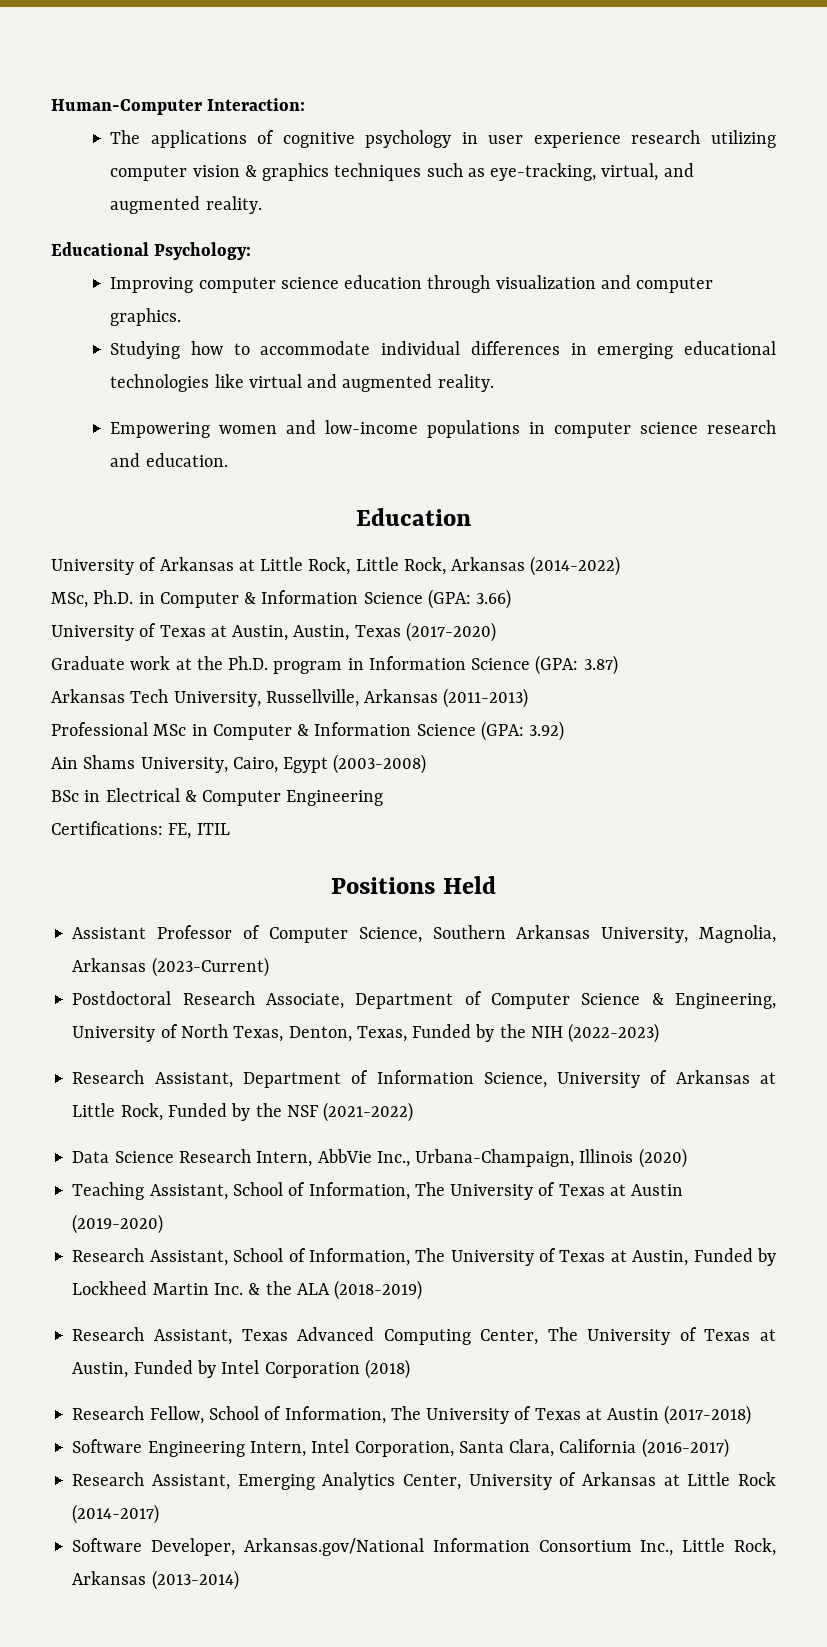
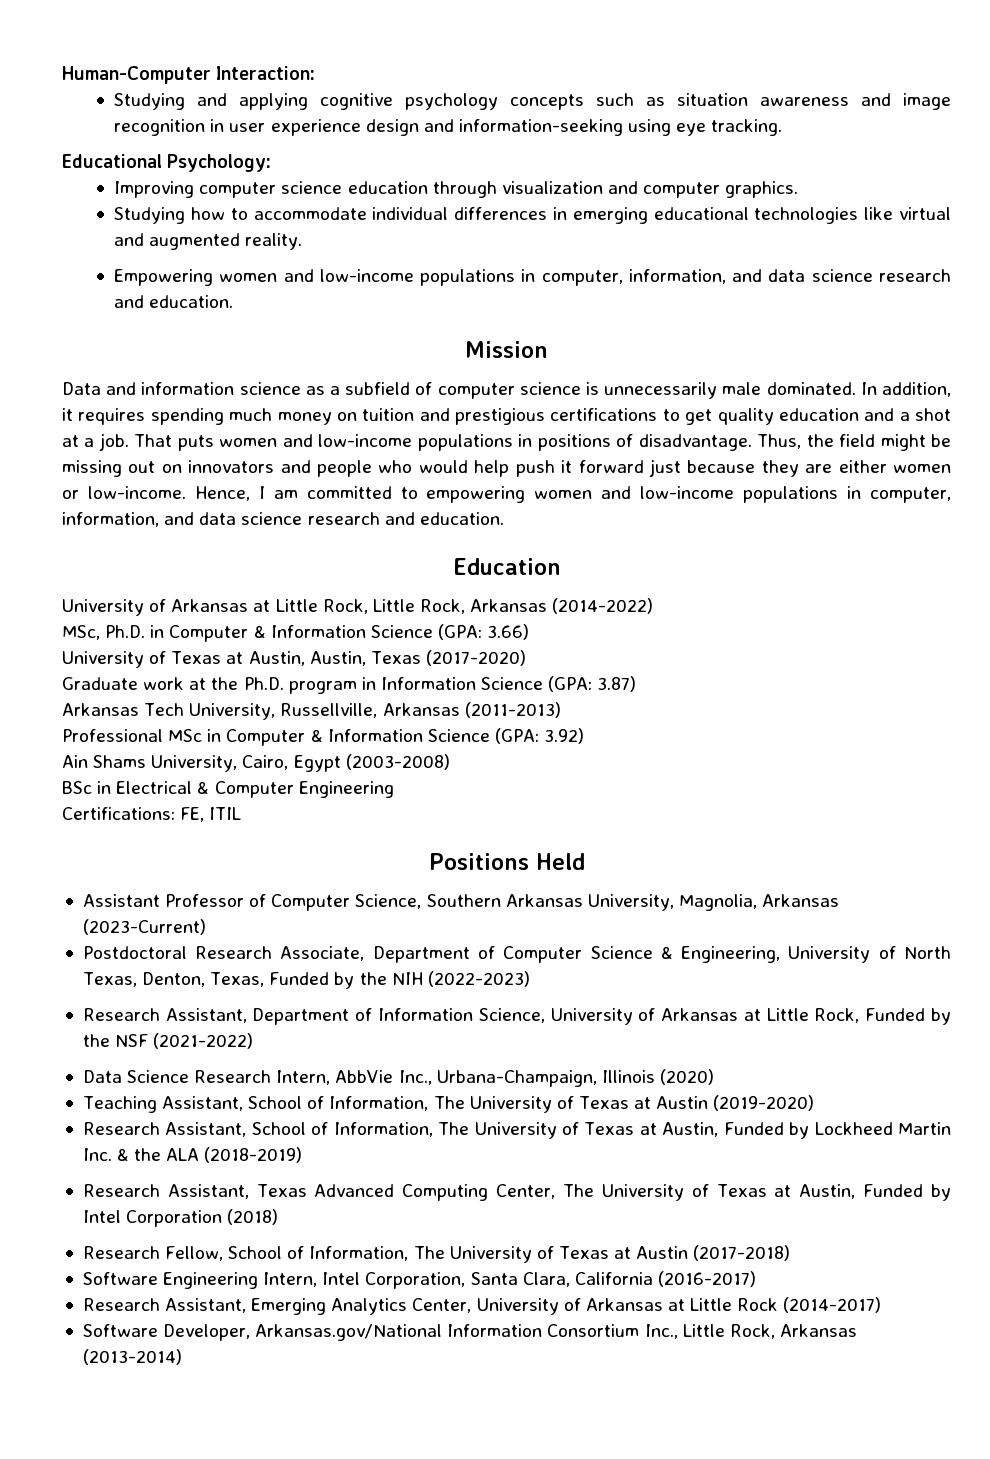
[110,130,776,148] [110,163,694,181] [110,196,262,214] The applications of cognitive psychology in user experience research utilizing computer vision & graphics techniques such as eye-tracking, virtual, and augmented reality. -> [114,93,951,110] [114,119,783,136] Studying and applying cognitive psychology concepts such as situation awareness and image recognition in user experience design and information-seeking using eye tracking.
[554,422,632,438] computer -> [541,269,951,286] [114,295,234,308] [465,341,548,358] [62,382,952,399] [62,408,951,425] [62,433,952,451] [62,459,951,477] [62,486,951,503] [62,512,237,527] computer, information, and data science research and education. // Mission // Data and information science as a subfield of computer science is unnecessarily male dominated. In addition, it requires spending much money on tuition and prestigious certifications to get quality education and a shot at a job. That puts women and low-income populations in positions of disadvantage. Thus, the field might be missing out on innovators and people who would help push it forward just because they are either women or low-income. Hence, I am committed to empowering women and low-income populations in computer, information, and data

